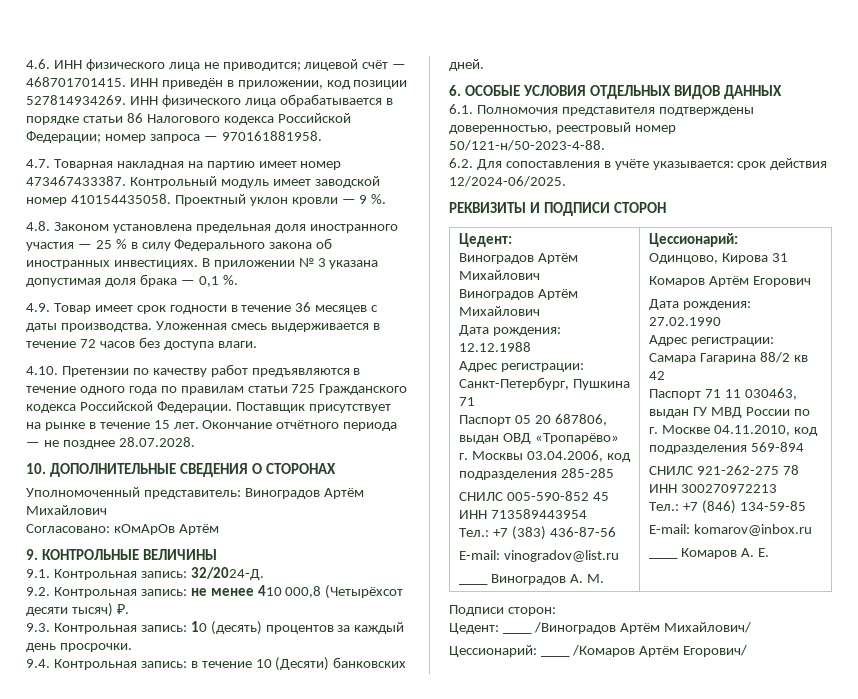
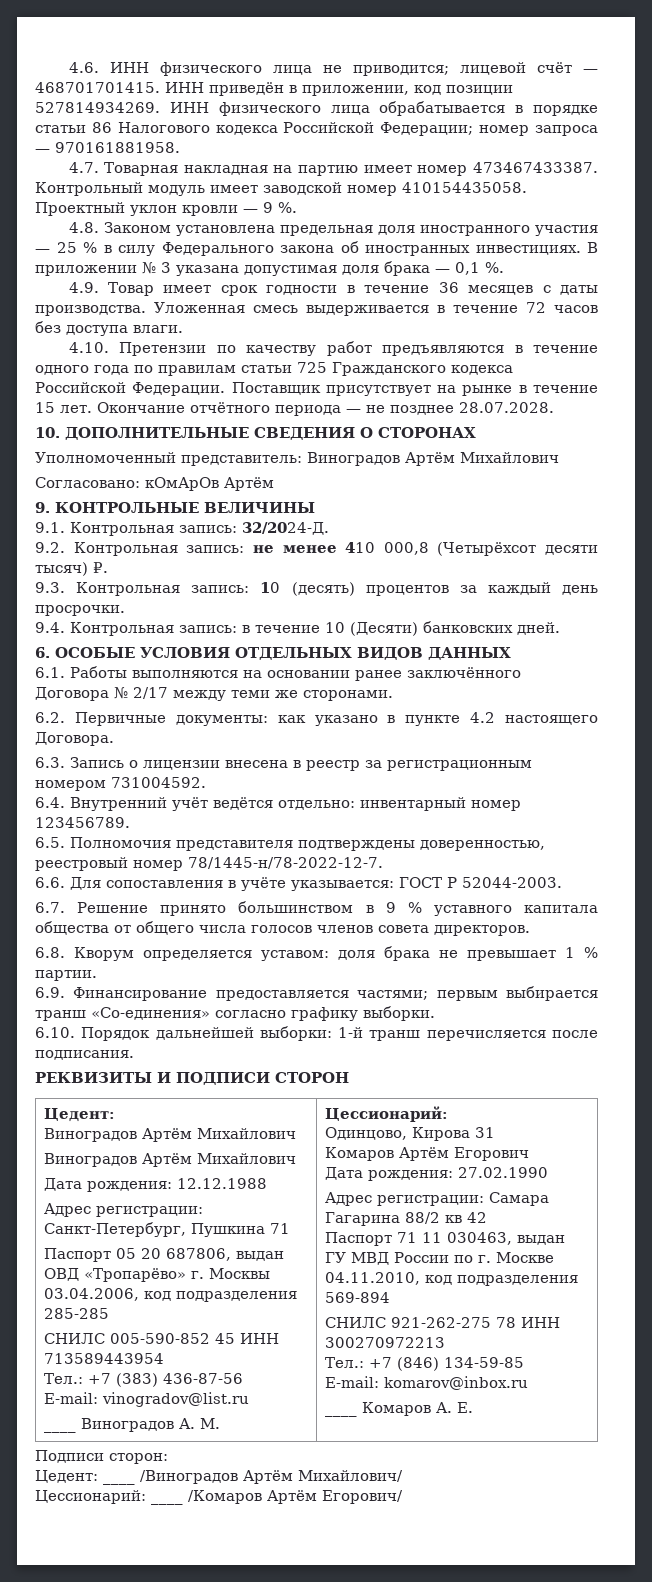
(473, 109) none -> [70,666,521,681] [35,687,393,701] [35,712,598,726] [35,732,114,746] [35,757,532,771] [35,777,206,791] [35,797,521,811] [35,817,130,828] [35,837,65,848] Работы выполняются на основании ранее заключённого Договора № 2/17 между теми же сторонами. // 6.2. Первичные документы: как указано в пункте 4.2 настоящего Договора. // 6.3. Запись о лицензии внесена в реестр за регистрационным номером 731004592. // 6.4. Внутренний учёт ведётся отдельно: инвентарный номер 123456789. // 6.5.
[449,140,605,151] [449,158,473,168] 50/121-н/50-2023-4-88. // 6.2. -> [188,857,383,869] [35,877,65,888] 78/1445-н/78-2022-12-7. // 6.6.
[737,158,828,170] [449,176,566,187] срок действия 12/2024-06/2025. -> [399,877,562,888] [35,901,598,916] [35,921,530,936] [35,946,598,961] [35,970,97,981] [35,986,598,1001] [35,1006,435,1021] [35,1026,598,1041] [35,1050,134,1060] ГОСТ Р 52044-2003. // 6.7. Решение принято большинством в 9 % уставного капитала общества от общего числа голосов членов совета директоров. // 6.8. Кворум определяется уставом: доля брака не превышает 1 % партии. // 6.9. Финансирование предоставляется частями; первым выбирается транш «Со-единения» согласно графику выборки. // 6.10. Порядок дальнейшей выборки: 1-й транш перечисляется после подписания.

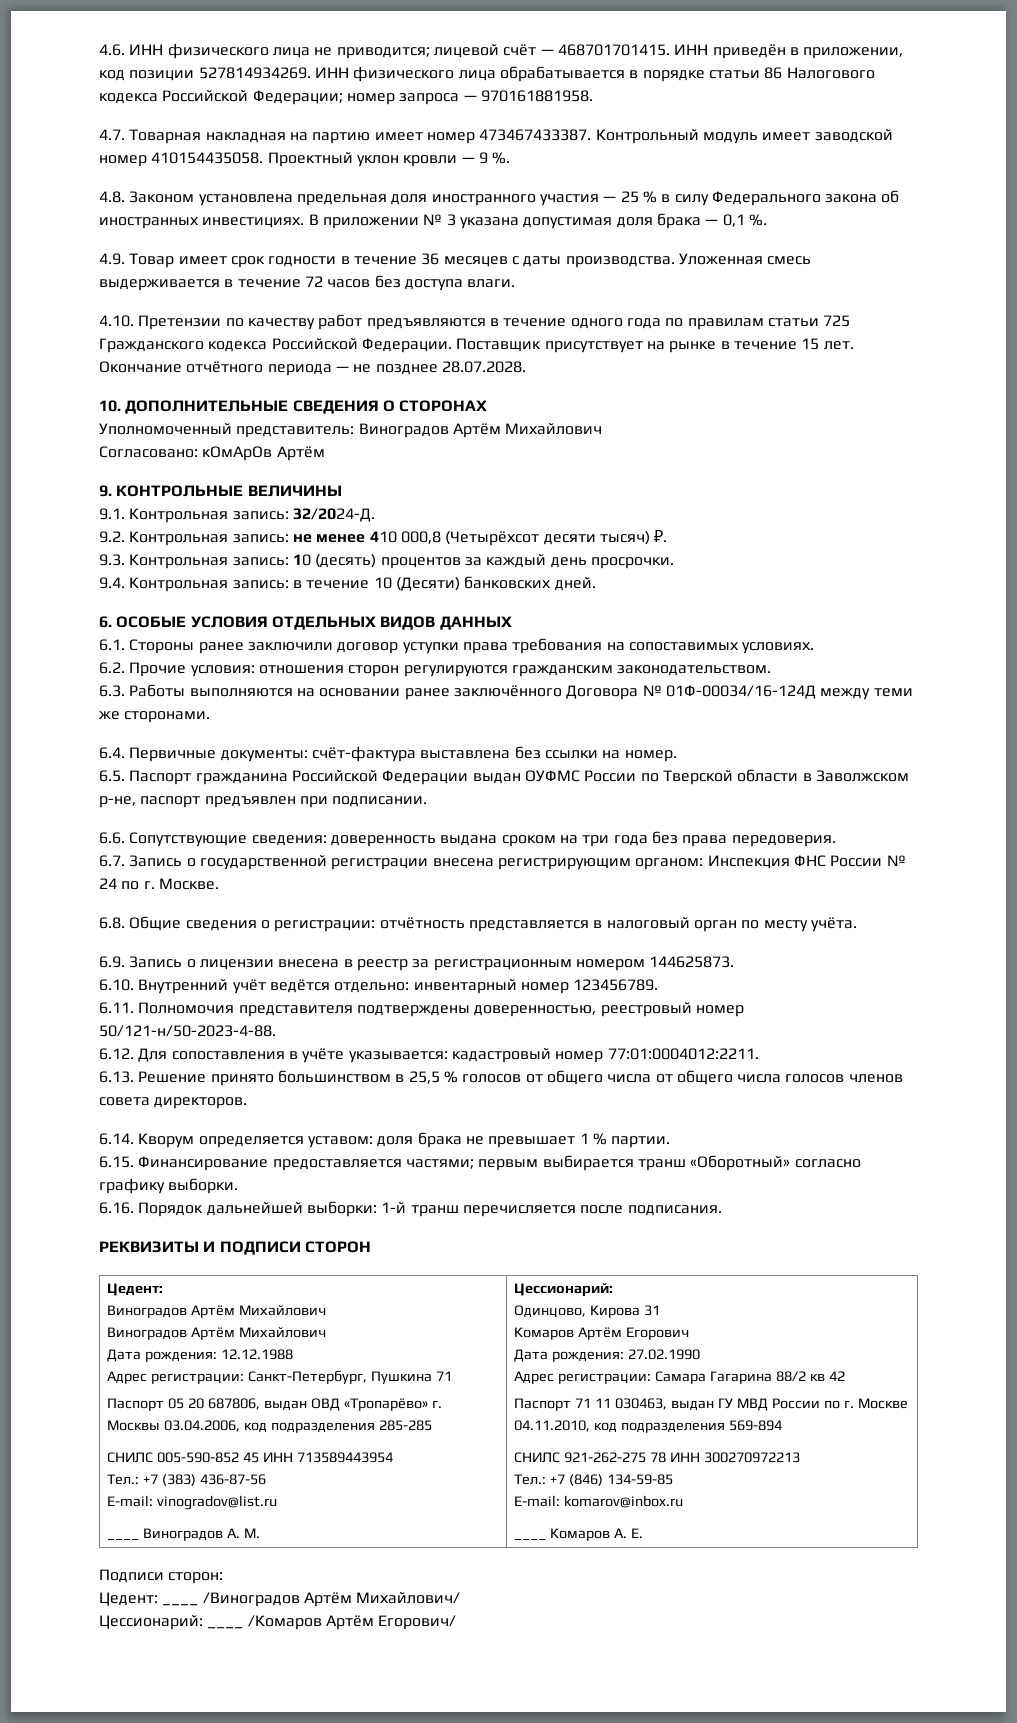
(65, 672) none -> [129,638,815,654] [99,662,772,677] [99,685,125,697] Стороны ранее заключили договор уступки права требования на сопоставимых условиях. // 6.2. Прочие условия: отношения сторон регулируются гражданским законодательством. // 6.3.
[133,687,168,699] 2/17 -> [665,685,816,699] 01Ф-00034/16-124Д
[35,712,65,723] 6.2. -> [99,747,125,759] 6.4.
[277,712,598,726] [35,732,114,746] [35,757,65,768] как указано в пункте 4.2 настоящего Договора. // 6.3. -> [311,746,677,762] [99,769,909,785] [99,796,428,808] [99,831,836,847] [99,855,906,870] [99,878,219,890] [99,916,857,932] [99,956,125,968] счёт-фактура выставлена без ссылки на номер. // 6.5. Паспорт гражданина Российской Федерации выдан ОУФМС России по Тверской области в Заволжском р-не, паспорт предъявлен при подписании. // 6.6. Сопутствующие сведения: доверенность выдана сроком на три года без права передоверия. // 6.7. Запись о государственной регистрации внесена регистрирующим органом: Инспекция ФНС России № 24 по г. Москве. // 6.8. Общие сведения о регистрации: отчётность представляется в налоговый орган по месту учёта. // 6.9.
[111,777,206,788] [35,797,65,808] 731004592. // 6.4. -> [649,956,735,968] [99,979,134,991] 144625873. // 6.10.
[35,837,65,848] 6.5. -> [99,1002,134,1014] 6.11.
[188,857,383,869] [35,877,65,888] 78/1445-н/78-2022-12-7. // 6.6. -> [99,1025,276,1037] [99,1048,134,1060] 50/121-н/50-2023-4-88. // 6.12.
[399,877,562,888] [35,901,598,916] [35,921,109,935] ГОСТ Р 52044-2003. // 6.7. Решение принято большинством в 9 % уставного капитала общества -> [451,1048,759,1063] [99,1070,652,1086] кадастровый номер 77:01:0004012:2211. // 6.13. Решение принято большинством в 25,5 % голосов от общего числа
[35,947,65,958] 6.8. -> [99,1133,134,1145] 6.14.
[35,987,65,998] 6.9. -> [99,1156,134,1168] 6.15.
[91,1007,210,1020] «Со-единения» -> [690,1155,791,1171] «Оборотный»
[35,1027,75,1038] 6.10. -> [99,1202,134,1214] 6.16.

